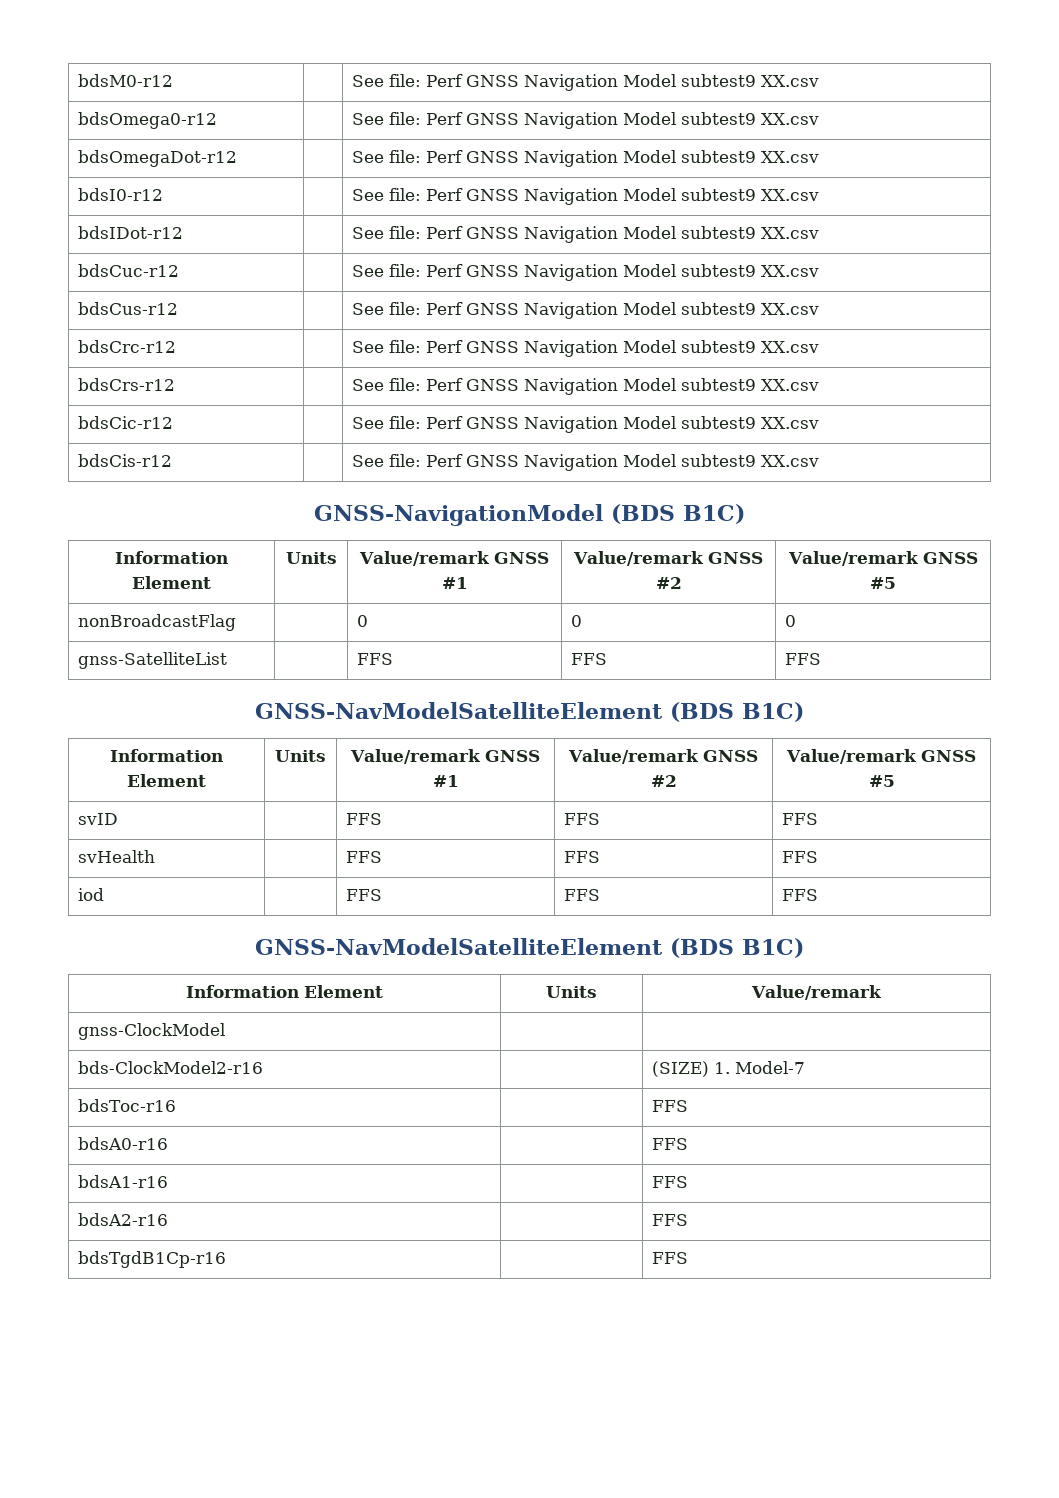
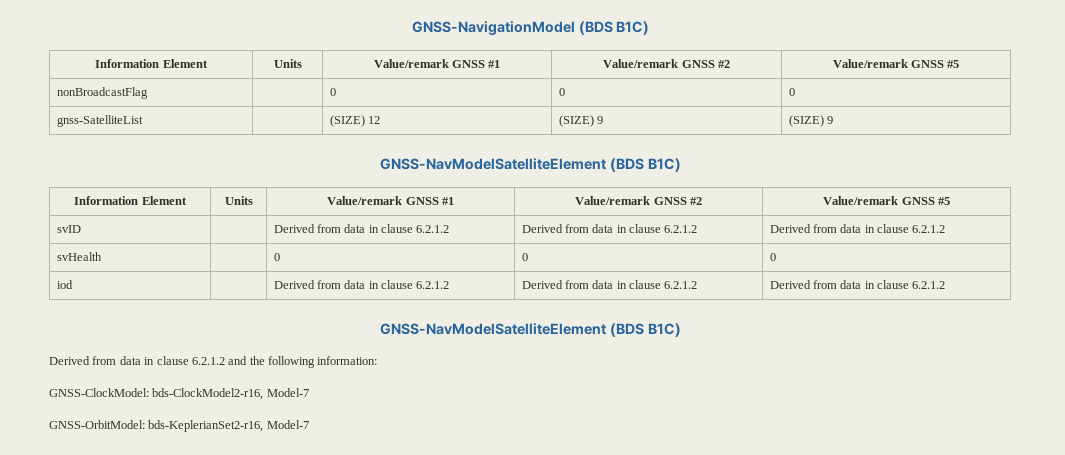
[78,74,174,87] [352,74,820,91] [78,112,218,129] [352,112,820,129] [78,150,238,167] [352,150,820,167] [78,188,164,201] [352,188,820,205] [78,226,184,239] [352,226,820,243] [78,264,180,277] [352,264,820,281] [78,302,179,315] [352,302,820,319] [78,340,177,353] [352,340,820,357] [78,378,176,391] [352,378,820,395] [78,416,174,429] [352,416,820,433] [78,454,173,467] [352,454,820,471] bdsM0-r12 | | See file: Perf GNSS Navigation Model subtest9 XX.csv // bdsOmega0-r12 | | See file: Perf GNSS Navigation Model subtest9 XX.csv // bdsOmegaDot-r12 | | See file: Perf GNSS Navigation Model subtest9 XX.csv // bdsI0-r12 | | See file: Perf GNSS Navigation Model subtest9 XX.csv // bdsIDot-r12 | | See file: Perf GNSS Navigation Model subtest9 XX.csv // bdsCuc-r12 | | See file: Perf GNSS Navigation Model subtest9 XX.csv // bdsCus-r12 | | See file: Perf GNSS Navigation Model subtest9 XX.csv // bdsCrc-r12 | | See file: Perf GNSS Navigation Model subtest9 XX.csv // bdsCrs-r12 | | See file: Perf GNSS Navigation Model subtest9 XX.csv // bdsCic-r12 | | See file: Perf GNSS Navigation Model subtest9 XX.csv // bdsCis-r12 | | See file: Perf GNSS Navigation Model subtest9 XX.csv // -> (411, 28) none
[357,653,394,665] [571,653,608,665] [785,653,822,665] FFS | FFS | FFS -> [329,115,380,127] [558,115,603,127] [788,115,833,127] (SIZE) 12 | (SIZE) 9 | (SIZE) 9
[346,813,383,825] [564,813,601,825] [782,813,819,825] [78,850,156,863] [346,851,383,863] [564,851,601,863] [782,851,819,863] [78,888,105,901] [346,889,383,901] [564,889,601,901] [782,889,819,901] [254,938,805,958] [186,985,383,998] [546,986,597,998] [751,985,883,1000] [78,1023,226,1040] [78,1061,264,1074] [652,1061,806,1077] [78,1099,177,1112] [652,1100,689,1112] [78,1137,169,1150] [652,1138,689,1150] [78,1175,169,1188] [652,1176,689,1188] [78,1213,169,1226] [652,1214,689,1226] [78,1251,227,1268] [652,1252,689,1264] FFS | FFS | FFS // svHealth | | FFS | FFS | FFS // iod | | FFS | FFS | FFS // GNSS-NavModelSatelliteElement (BDS B1C) // Information Element | Units | Value/remark // gnss-ClockModel | | // bds-ClockModel2-r16 | | (SIZE) 1. Model-7 // bdsToc-r16 | | FFS // bdsA0-r16 | | FFS // bdsA1-r16 | | FFS // bdsA2-r16 | | FFS // bdsTgdB1Cp-r16 | | FFS -> [273,224,450,233] [521,224,698,233] [769,224,946,233] [56,252,102,261] [273,253,280,261] [521,253,528,261] [769,253,776,261] [56,280,73,289] [273,280,450,289] [521,280,698,289] [769,280,946,289] [380,323,681,337] [49,356,378,368] [49,388,309,400] [49,420,309,432] Derived from data in clause 6.2.1.2 | Derived from data in clause 6.2.1.2 | Derived from data in clause 6.2.1.2 // svHealth | | 0 | 0 | 0 // iod | | Derived from data in clause 6.2.1.2 | Derived from data in clause 6.2.1.2 | Derived from data in clause 6.2.1.2 // GNSS-NavModelSatelliteElement (BDS B1C) // Derived from data in clause 6.2.1.2 and the following information: // GNSS-ClockModel: bds-ClockModel2-r16, Model-7 // GNSS-OrbitModel: bds-KeplerianSet2-r16, Model-7

